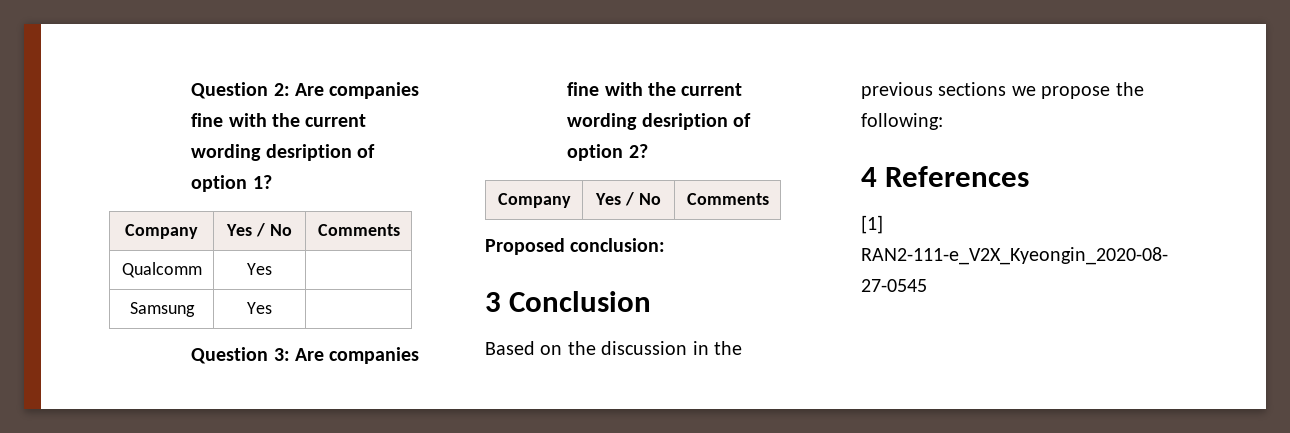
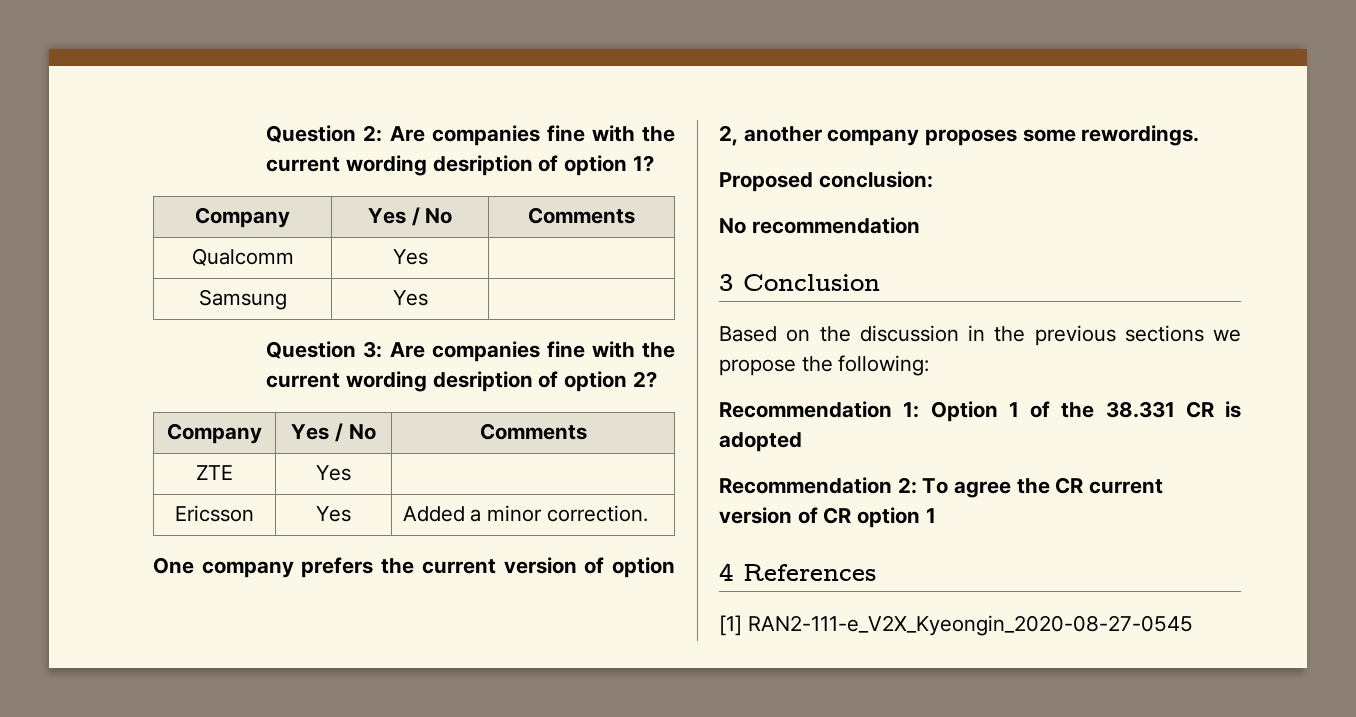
(769, 199) none -> [196,465,233,480] [316,465,351,481] [175,505,254,522] [316,506,351,522] [402,505,648,522] [153,557,675,578] [719,125,1200,146] // ZTE | Yes | // Ericsson | Yes | Added a minor correction. // One company prefers the current version of option 2, another company proposes some rewordings.
(666, 245) none -> [719,217,920,234] // No recommendation
(943, 121) none -> [719,401,1241,422] [719,432,802,452] [719,477,1164,498] [719,507,936,528] // Recommendation 1: Option 1 of the 38.331 CR is adopted // Recommendation 2: To agree the CR current version of CR option 1

